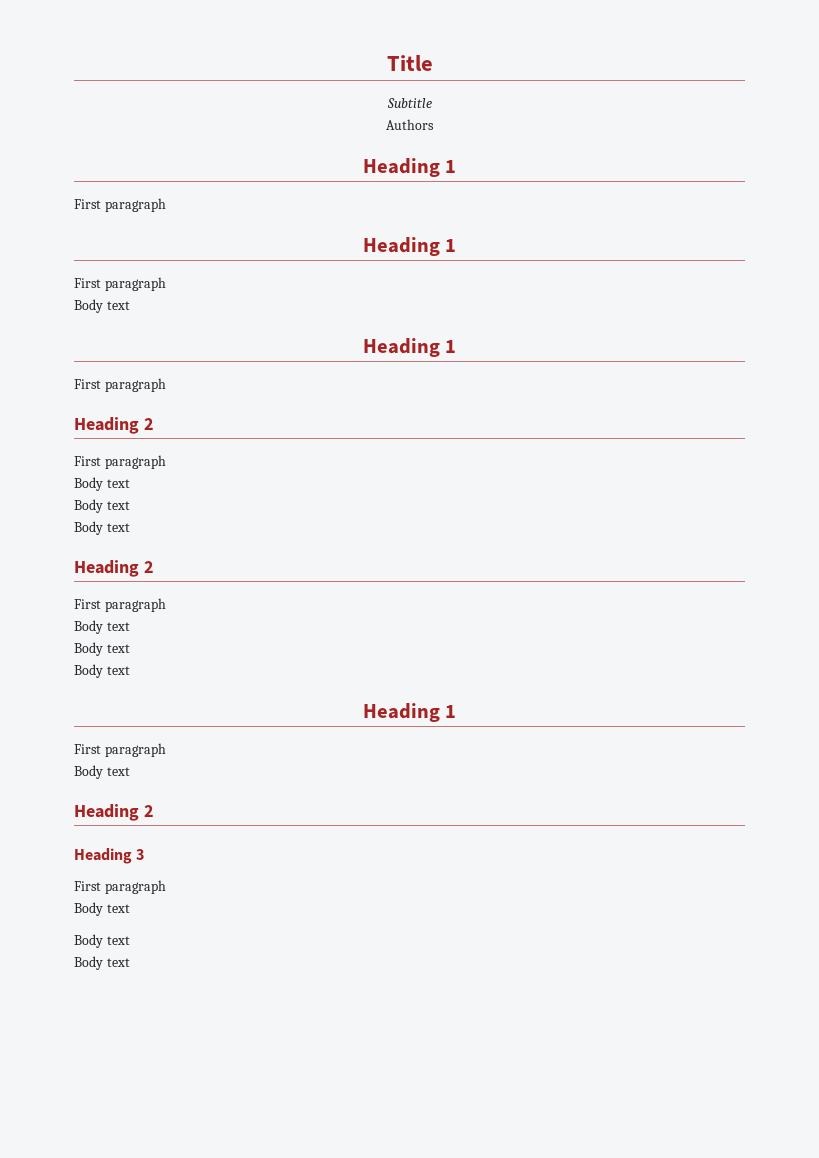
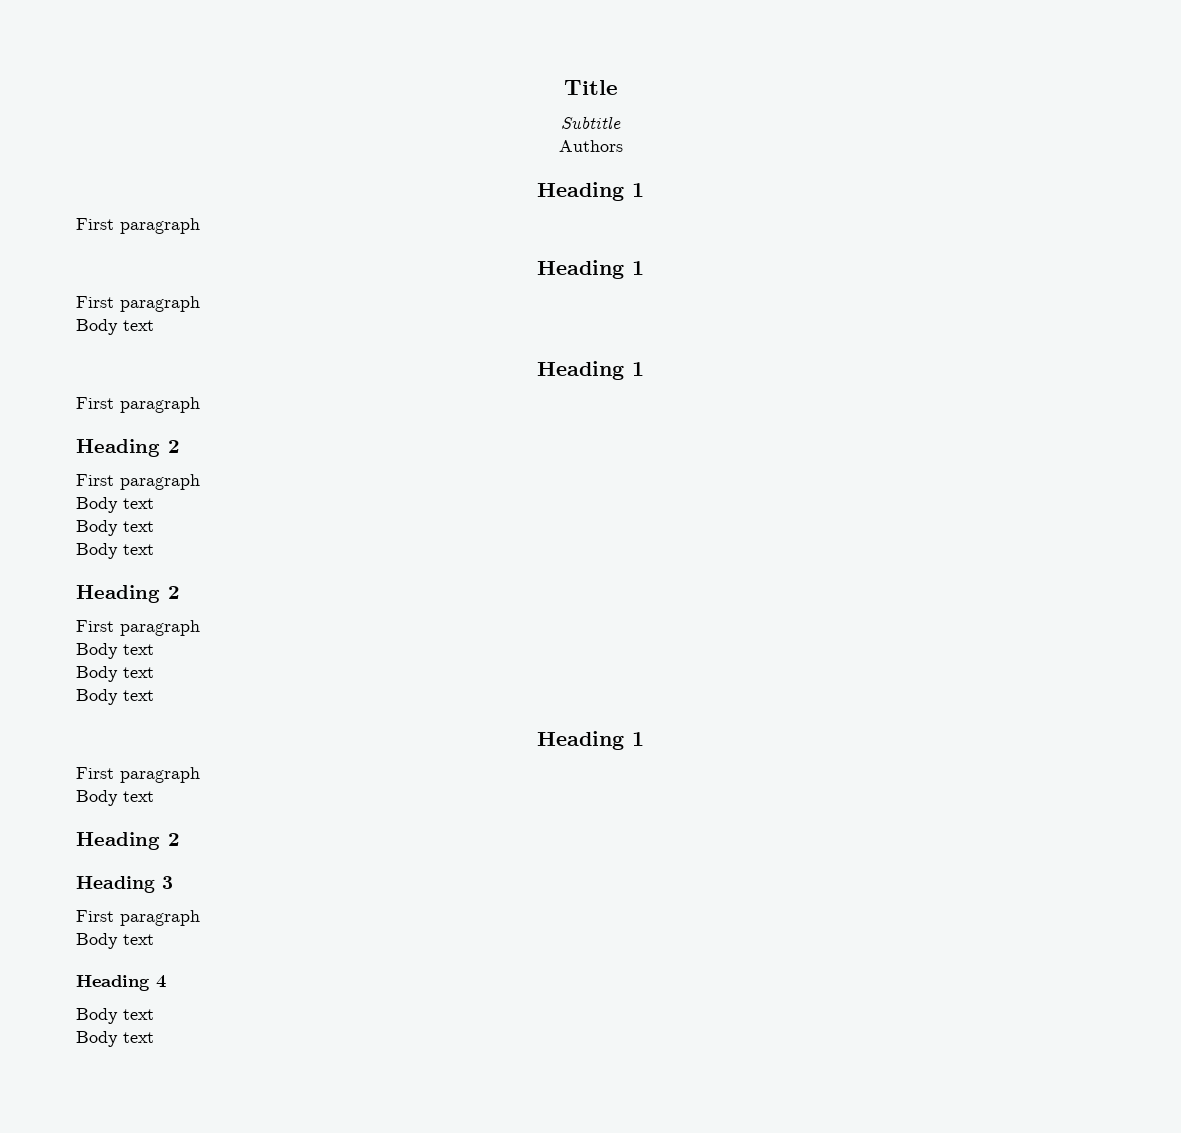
(130, 908) none -> [76,975,166,991] // Heading 4

